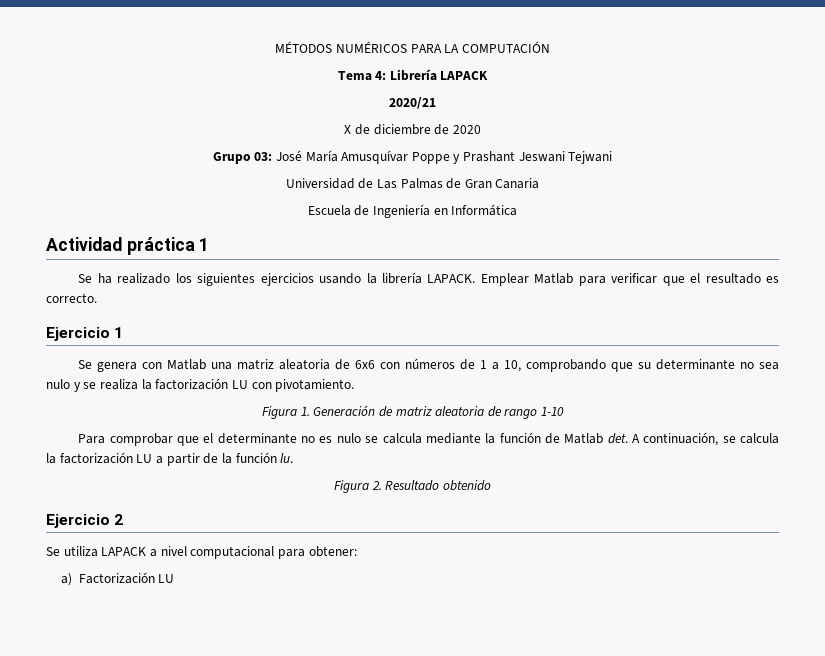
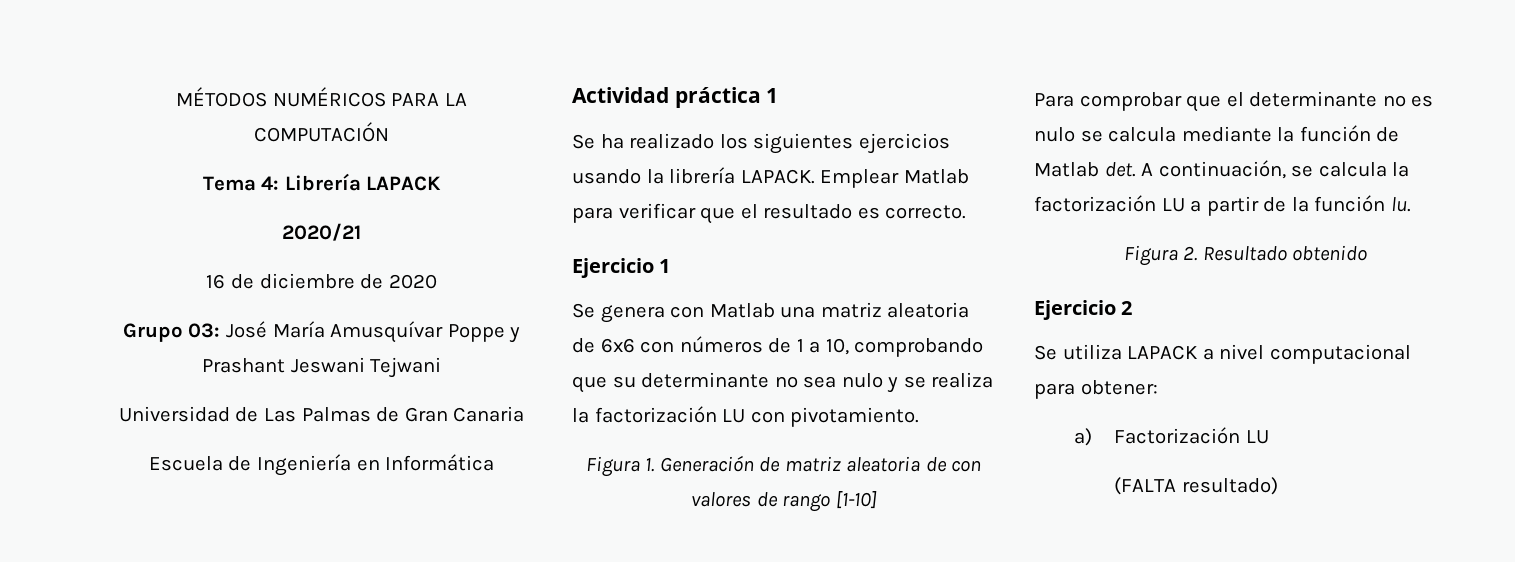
[344,125,352,134] X -> [206,274,226,289] 16
[504,407,565,419] rango 1-10 -> [951,460,982,472] [691,491,877,512] con valores de rango [1-10]
(175, 578) none -> [1114,477,1278,495] // (FALTA resultado)

